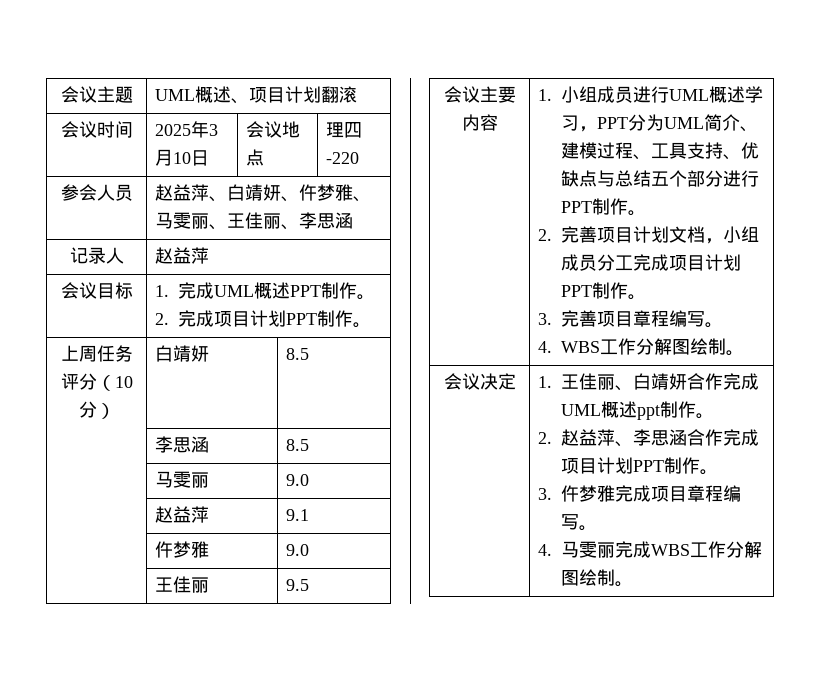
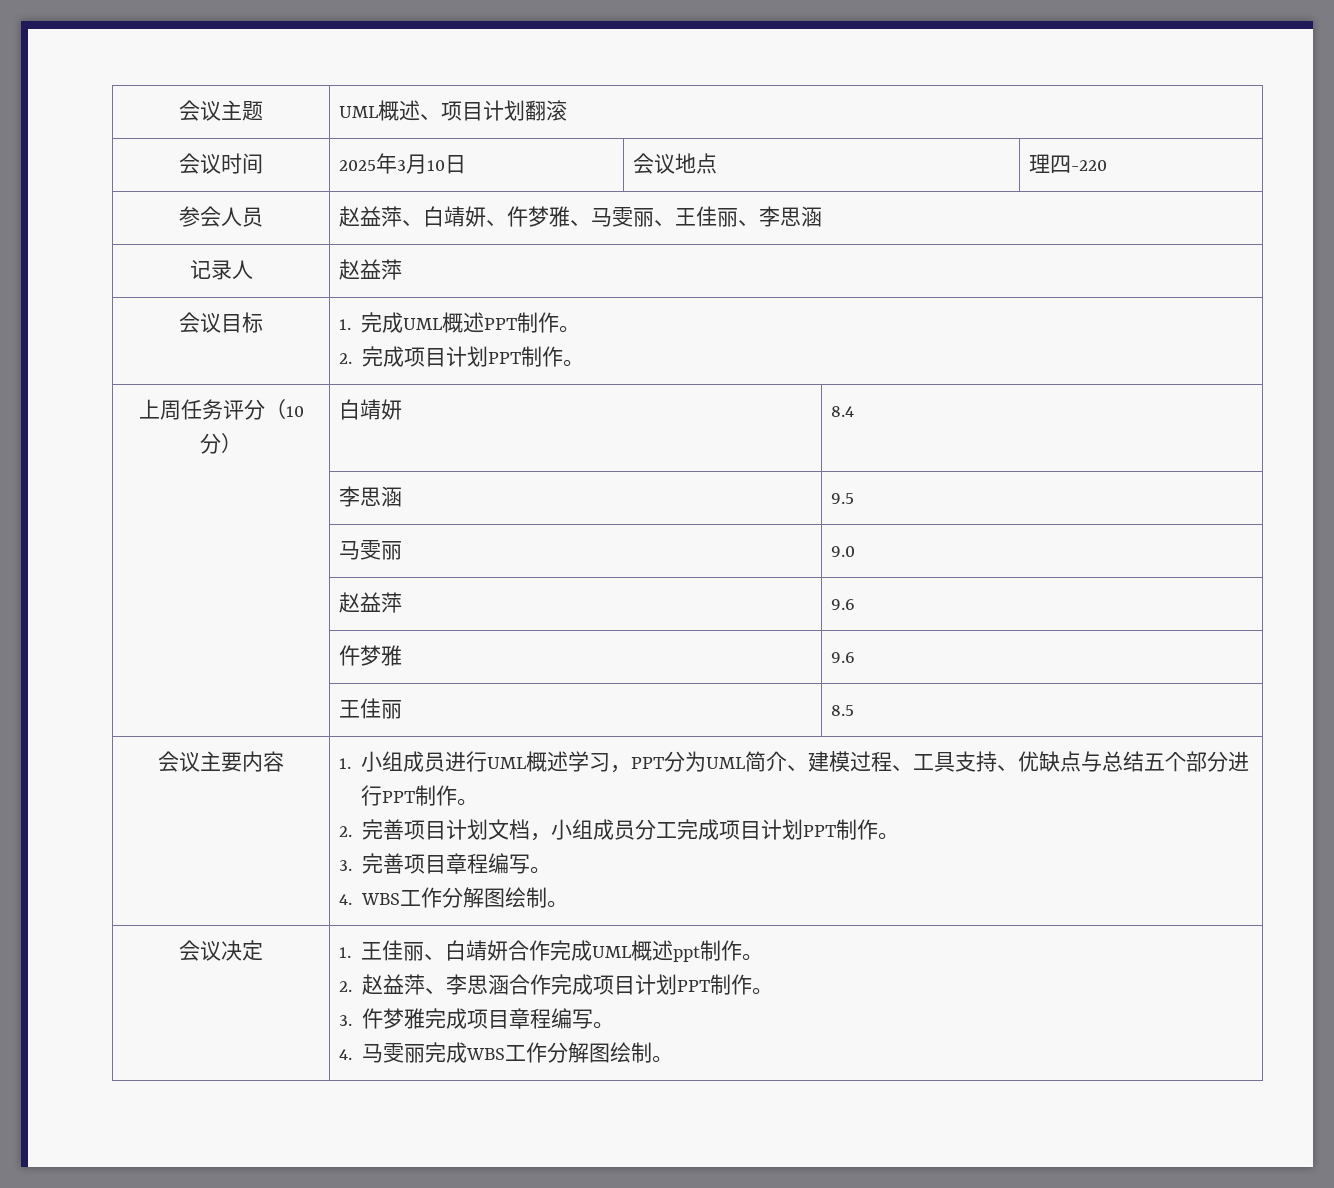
[286,348,310,360] 8.5 -> [830,406,854,417] 8.4
[286,439,310,451] 8.5 -> [830,493,854,504] 9.5
[286,509,310,521] 9.1 -> [830,599,855,610] 9.6
[286,544,310,556] 9.0 -> [830,652,855,663] 9.6
[286,579,310,591] 9.5 -> [830,705,854,716] 8.5

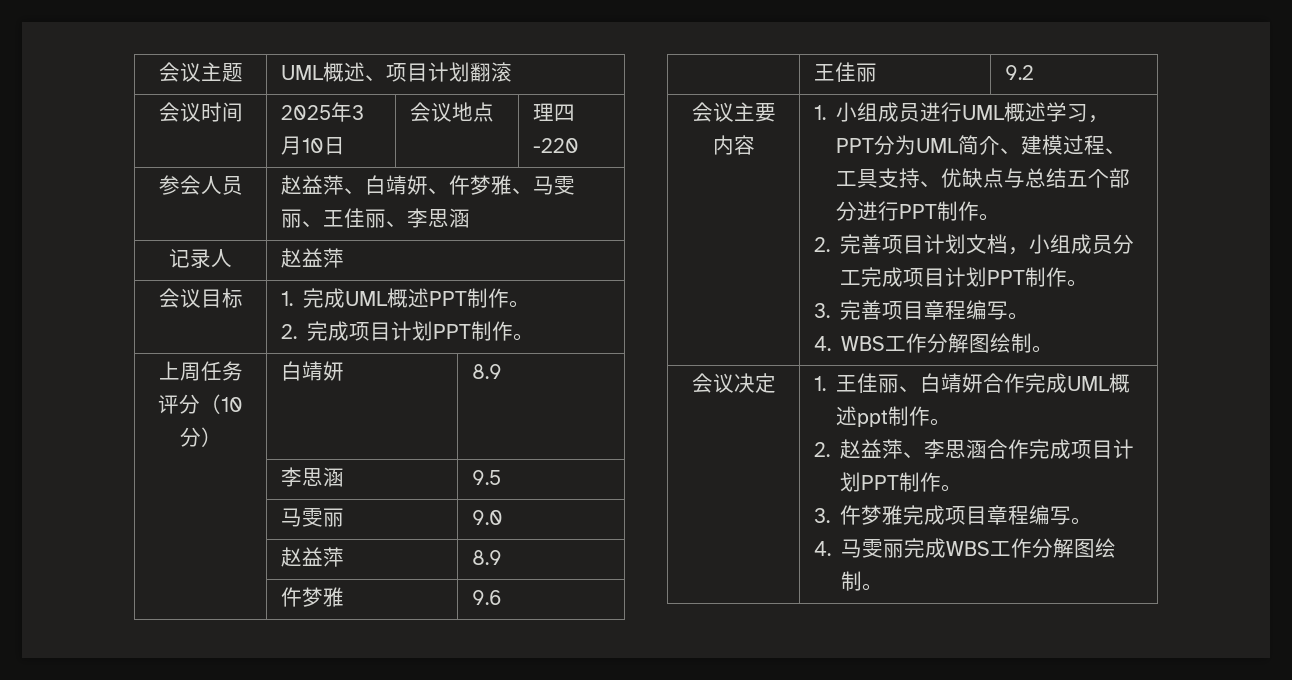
[830,406,854,417] 8.4 -> [471,364,502,379] 8.9
[830,599,855,610] 9.6 -> [471,550,502,565] 8.9
[830,705,854,716] 8.5 -> [1004,65,1034,80] 9.2

